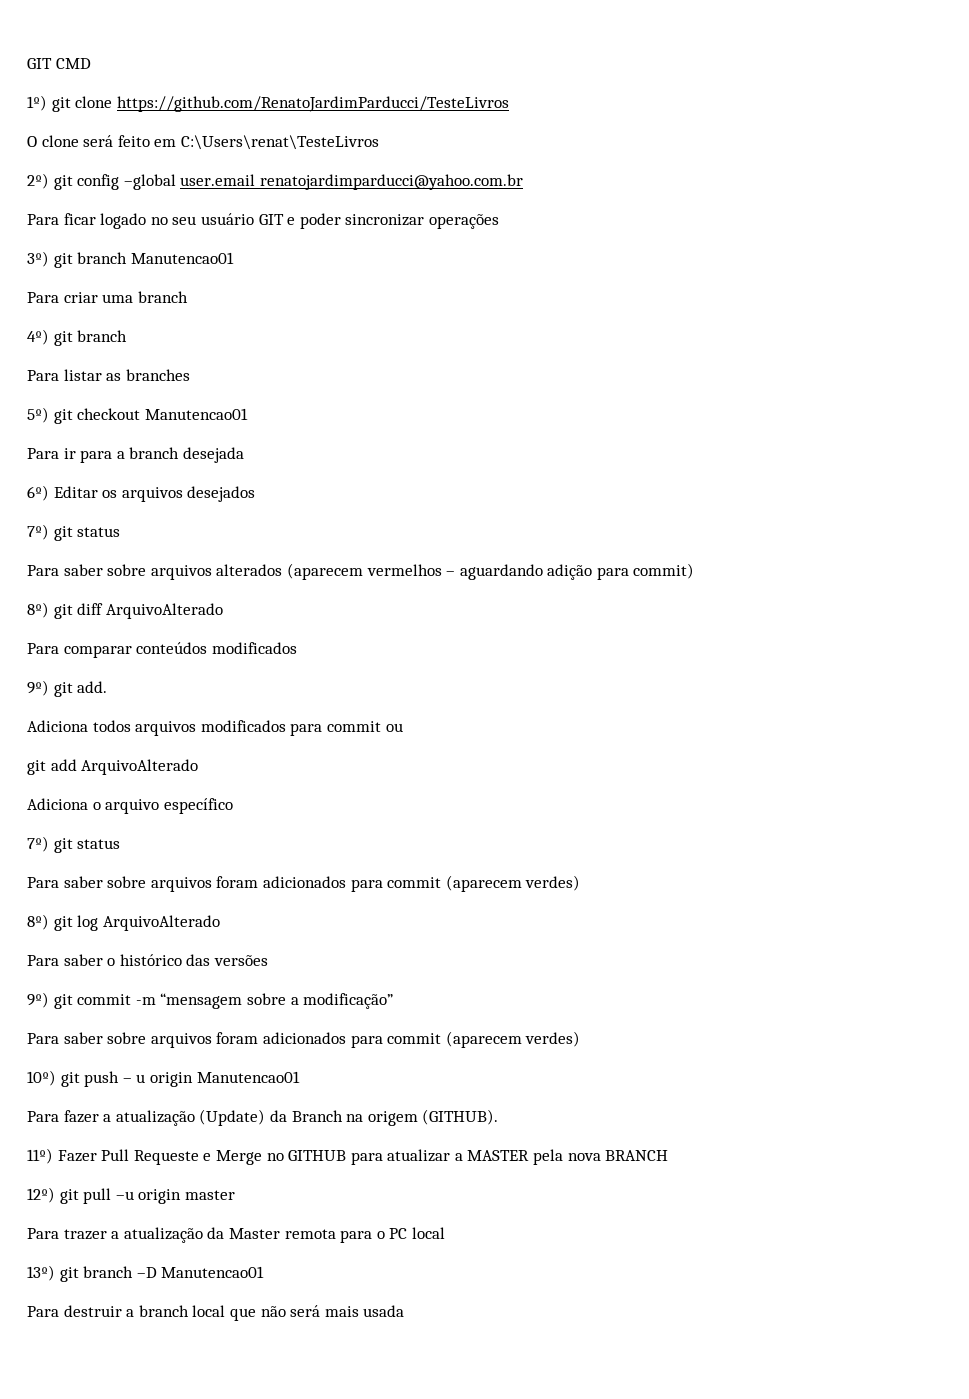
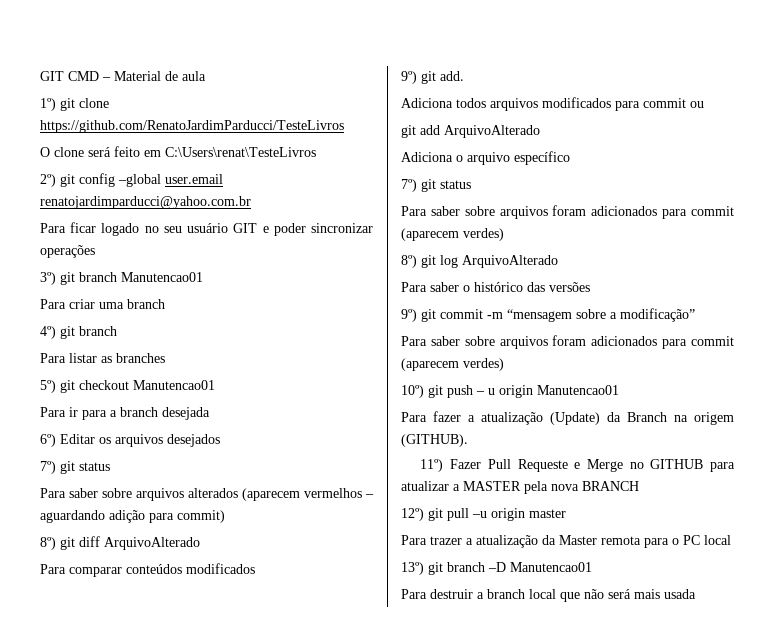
(91, 63) none -> [102,71,206,81] – Material de aula

